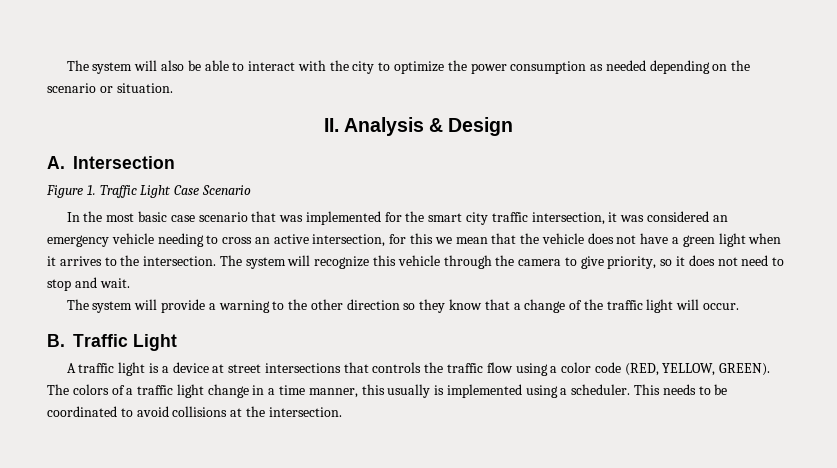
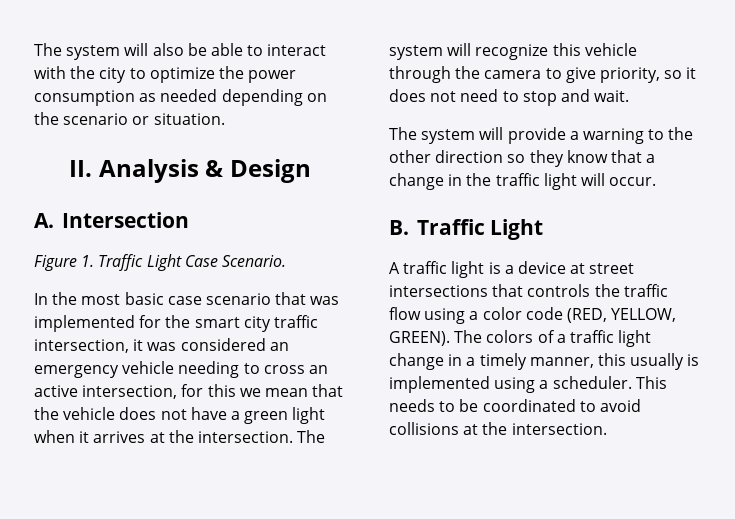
[201,185,251,195] Scenario -> [221,255,286,267] Scenario.
[104,257,117,266] to -> [149,432,165,443] at
[569,300,583,310] of -> [448,174,463,186] in
[279,385,306,395] time -> [479,353,527,370] timely

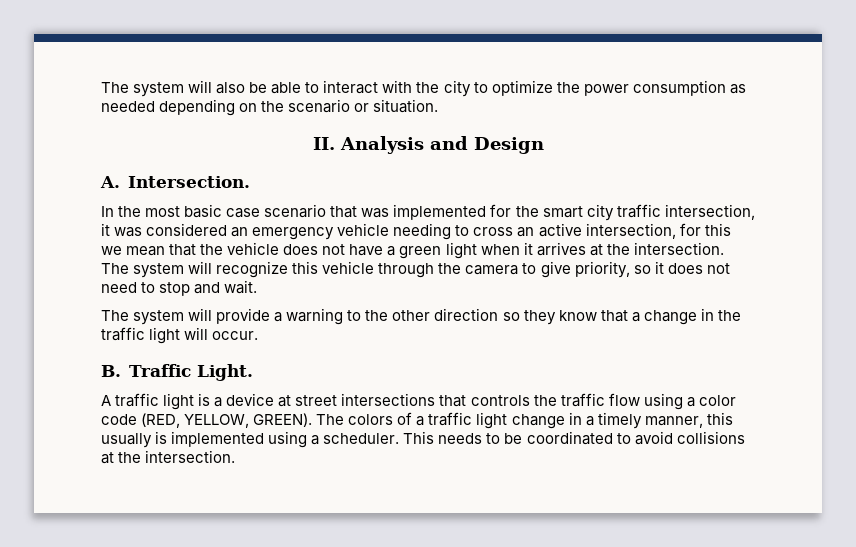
[205,160,224,177] & -> [429,136,468,150] and
[61,212,189,228] [34,254,286,271] Intersection // Figure 1. Traffic Light Case Scenario. -> [127,176,250,188] Intersection.
[490,219,544,240] Light -> [197,364,254,381] Light.

